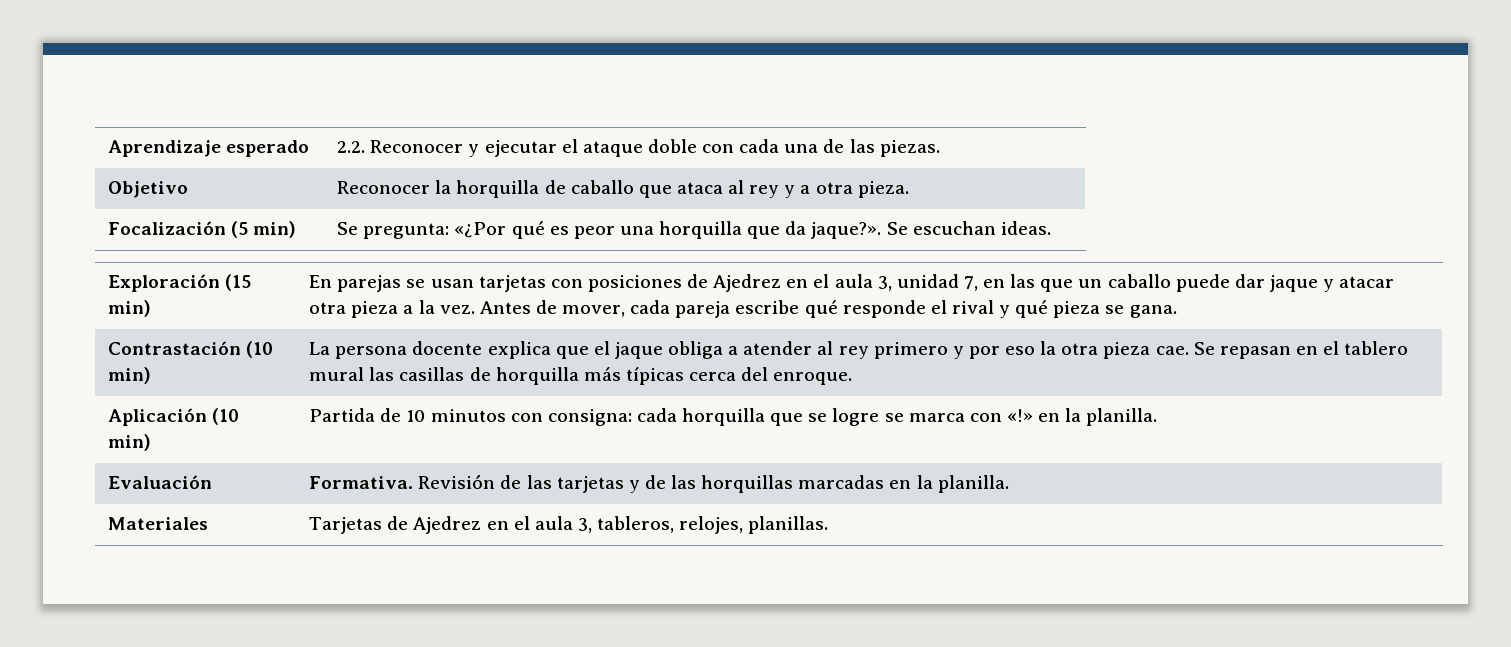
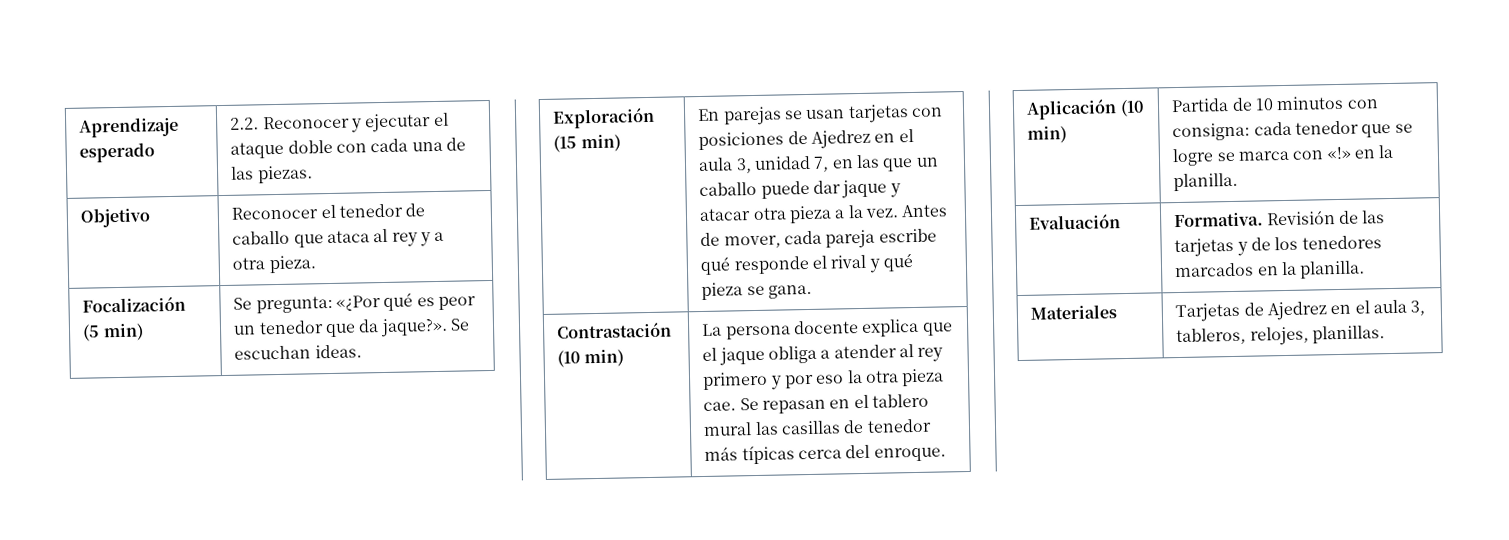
[435,180,540,198] la horquilla -> [320,203,404,219] el tenedor
[619,221,743,239] una horquilla -> [233,320,324,335] un tenedor
[495,367,579,385] horquilla -> [866,418,932,433] tenedor
[682,408,766,426] horquilla -> [1295,120,1360,135] tenedor
[671,475,885,493] las horquillas marcadas -> [1274,235,1382,251] [1174,262,1255,278] los tenedores marcados

